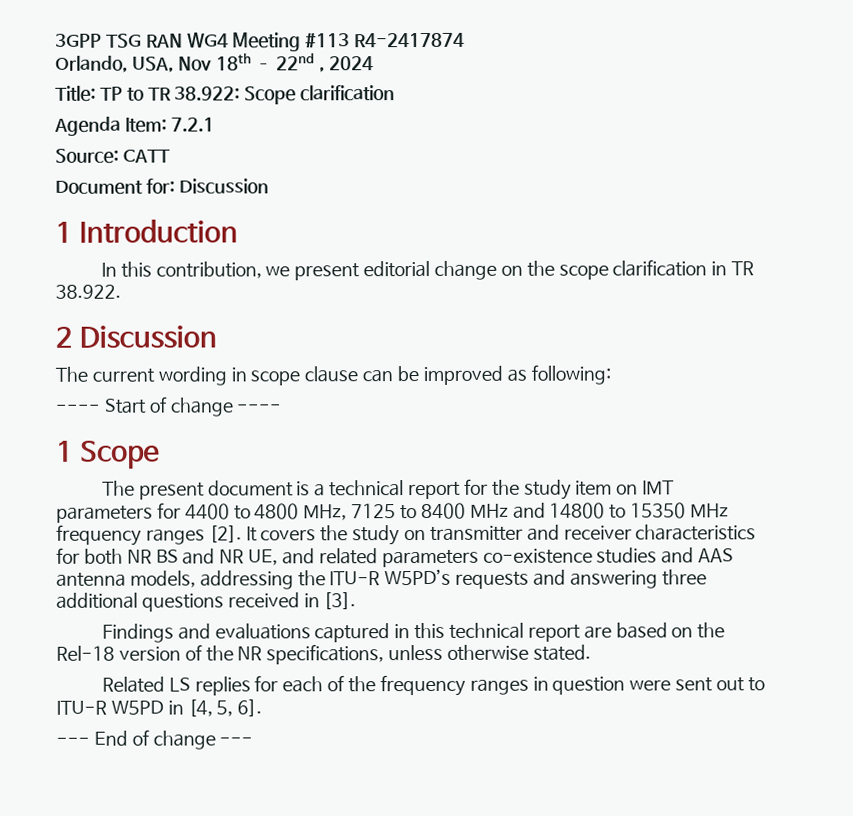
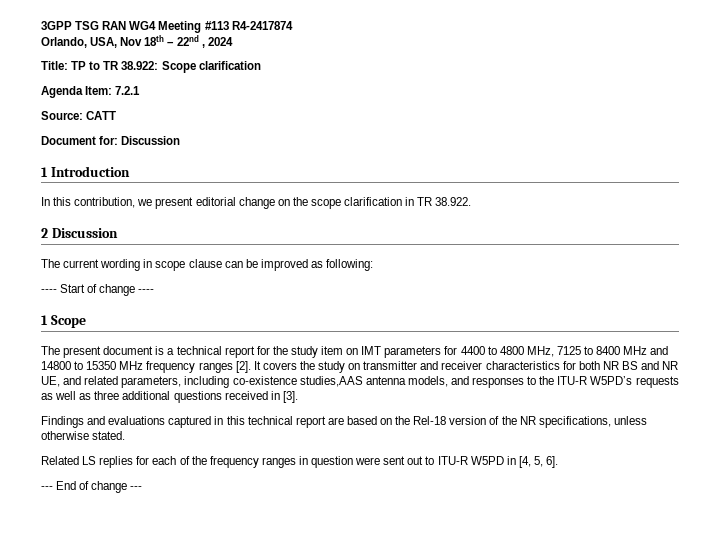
[381,547,735,568] [56,570,294,590] parameters co-existence studies and AAS antenna models, addressing -> [121,376,537,388] parameters, including co-existence studies,AAS antenna models, and responses to
[533,569,658,589] and answering -> [41,391,92,400] as well as

